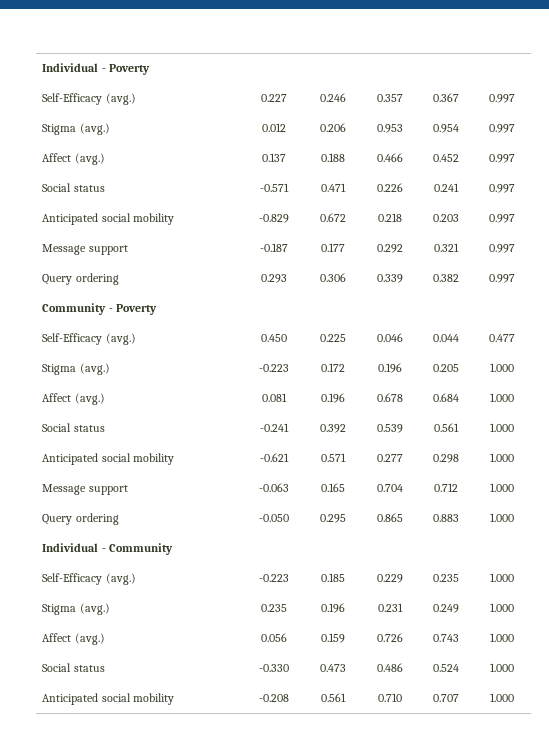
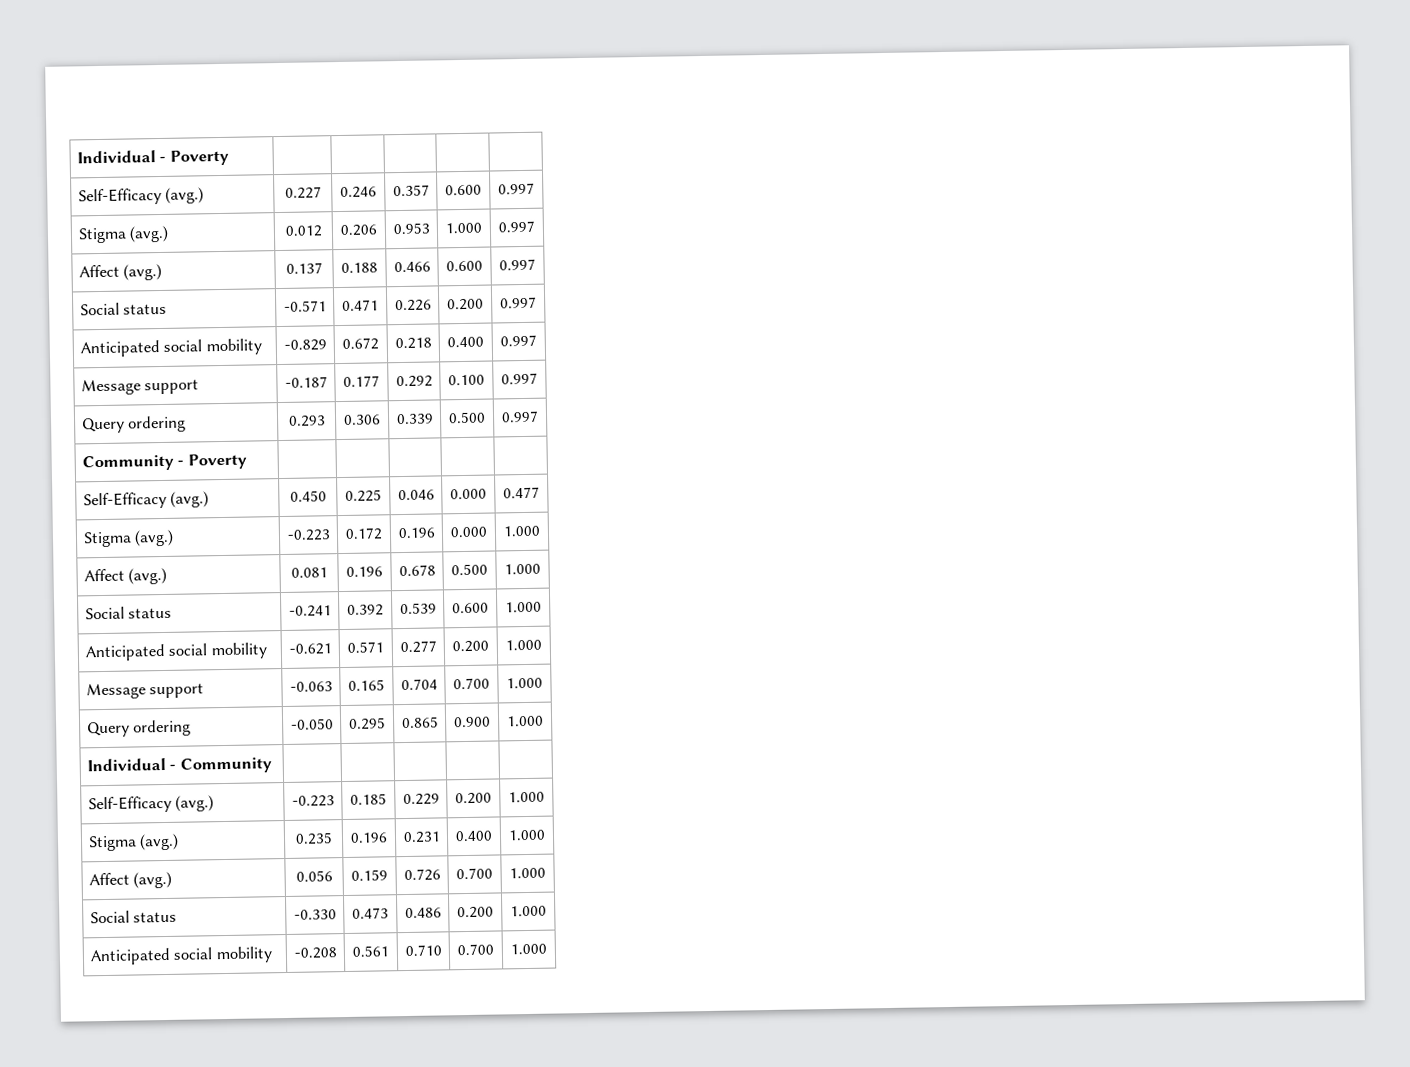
[432,93,459,102] 0.367 -> [445,184,482,196] 0.600
[432,124,459,133] 0.954 -> [445,222,482,234] 1.000
[432,154,459,162] 0.452 -> [446,260,483,272] 0.600
[433,183,459,192] 0.241 -> [447,298,484,311] 0.200
[432,214,459,222] 0.203 -> [447,336,484,348] 0.400
[433,243,459,252] 0.321 -> [448,374,485,386] 0.100
[432,274,459,282] 0.382 -> [448,411,486,424] 0.500
[432,334,459,342] 0.044 -> [450,488,487,500] 0.000
[432,364,459,372] 0.205 -> [450,526,488,538] 0.000
[432,393,459,402] 0.684 -> [451,563,488,576] 0.500
[433,423,459,432] 0.561 -> [452,602,489,614] 0.600
[432,454,459,463] 0.298 -> [452,640,489,653] 0.200
[433,483,458,492] 0.712 -> [453,677,490,690] 0.700
[432,514,459,522] 0.883 -> [454,716,491,728] 0.900
[432,574,459,582] 0.235 -> [455,792,492,805] 0.200
[432,604,459,613] 0.249 -> [455,830,493,842] 0.400
[432,634,459,642] 0.743 -> [456,867,493,880] 0.700
[432,664,459,672] 0.524 -> [457,906,494,919] 0.200
[432,694,459,702] 0.707 -> [457,943,494,956] 0.700

